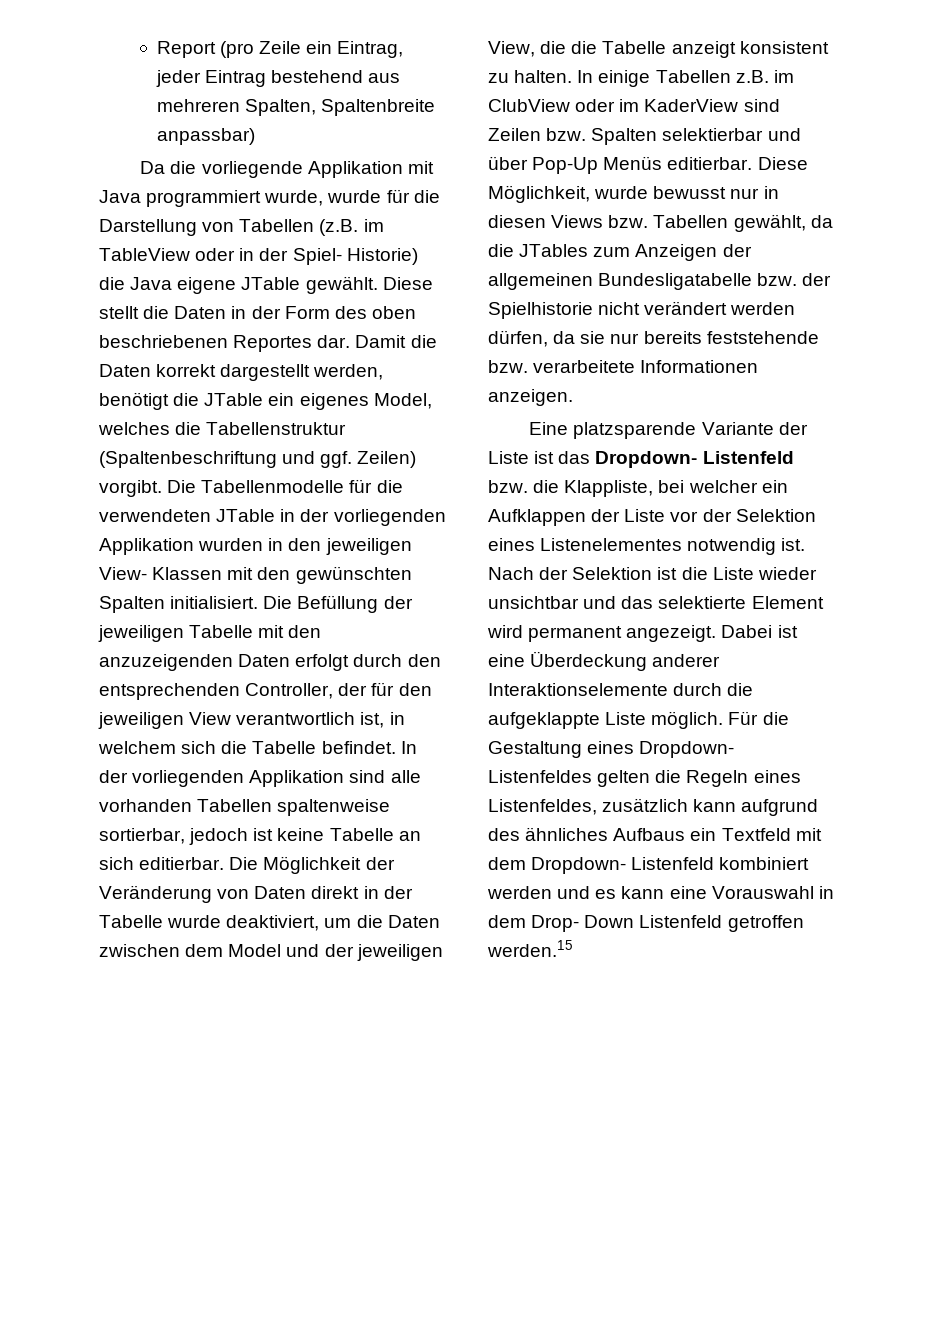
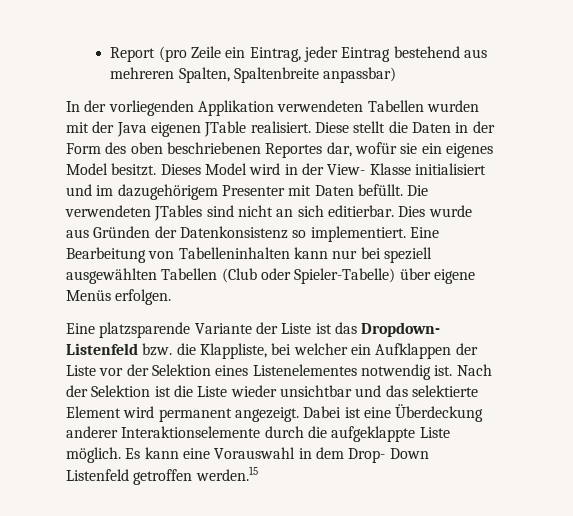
[140,161,434,178] [99,189,440,207] [99,219,384,236] [99,248,418,265] [99,276,378,294] Da die vorliegende Applikation mit Java programmiert wurde, wurde für die Darstellung von Tabellen (z.B. im TableView oder in der Spiel- Historie) die Java eigene JTable gewählt. -> [66,100,479,116] [66,121,311,137] In der vorliegenden Applikation verwendeten Tabellen wurden mit der Java eigenen JTable realisiert.
[317,335,437,348] [99,364,384,381] [99,392,432,410] [98,422,347,435] [99,451,417,468] [99,479,403,497] [99,509,446,526] [99,538,412,555] [99,566,412,584] [99,595,413,613] [98,625,322,642] [99,654,441,671] [99,682,432,700] [98,712,405,729] [98,741,417,754] [99,770,421,787] [99,799,391,816] [99,828,421,845] [99,856,395,874] [99,885,413,903] [99,915,440,931] [99,944,443,961] [488,41,829,58] [488,70,794,87] [488,99,780,112] [488,128,801,145] [488,156,808,174] [488,185,779,203] [488,214,833,232] [488,244,752,261] [488,273,832,290] [488,301,796,319] [488,330,819,347] [488,360,759,373] [488,389,573,406] dar. Damit die Daten korrekt dargestellt werden, benötigt die JTable ein eigenes Model, welches die Tabellenstruktur (Spaltenbeschriftung und ggf. Zeilen) vorgibt. Die Tabellenmodelle für die verwendeten JTable in der vorliegenden Applikation wurden in den jeweiligen View- Klassen mit den gewünschten Spalten initialisiert. Die Befüllung der jeweiligen Tabelle mit den anzuzeigenden Daten erfolgt durch den entsprechenden Controller, der für den jeweiligen View verantwortlich ist, in welchem sich die Tabelle befindet. In der vorliegenden Applikation sind alle vorhanden Tabellen spaltenweise sortierbar, jedoch ist keine Tabelle an sich editierbar. Die Möglichkeit der Veränderung von Daten direkt in der Tabelle wurde deaktiviert, um die Daten zwischen dem Model und der jeweiligen View, die die Tabelle anzeigt konsistent zu halten. In einige Tabellen z.B. im ClubView oder im KaderView sind Zeilen bzw. Spalten selektierbar und über Pop-Up Menüs editierbar. Diese Möglichkeit, wurde bewusst nur in diesen Views bzw. Tabellen gewählt, da die JTables zum Anzeigen der allgemeinen Bundesligatabelle bzw. der Spielhistorie nicht verändert werden dürfen, da sie nur bereits feststehende bzw. verarbeitete Informationen anzeigen. -> [326,142,493,158] [66,163,486,176] [66,184,429,200] [65,205,472,221] [66,226,439,242] [66,247,432,263] [66,268,475,284] [66,289,172,305] dar, wofür sie ein eigenes Model besitzt. Dieses Model wird in der View- Klasse initialisiert und im dazugehörigem Presenter mit Daten befüllt. Die verwendeten JTables sind nicht an sich editierbar. Dies wurde aus Gründen der Datenkonsistenz so implementiert. Eine Bearbeitung von Tabelleninhalten kann nur bei speziell ausgewählten Tabellen (Club oder Spieler-Tabelle) über eigene Menüs erfolgen.
[728,711,789,725] [488,741,735,758] [488,770,801,787] [488,798,819,816] [488,827,822,841] [488,857,810,874] [487,886,617,899] Für die Gestaltung eines Dropdown- Listenfeldes gelten die Regeln eines Listenfeldes, zusätzlich kann aufgrund des ähnliches Aufbaus ein Textfeld mit dem Dropdown- Listenfeld kombiniert werden und es -> [125,448,141,459] Es

